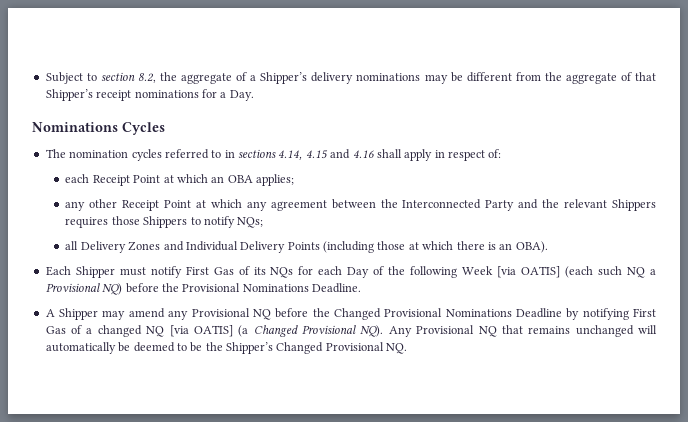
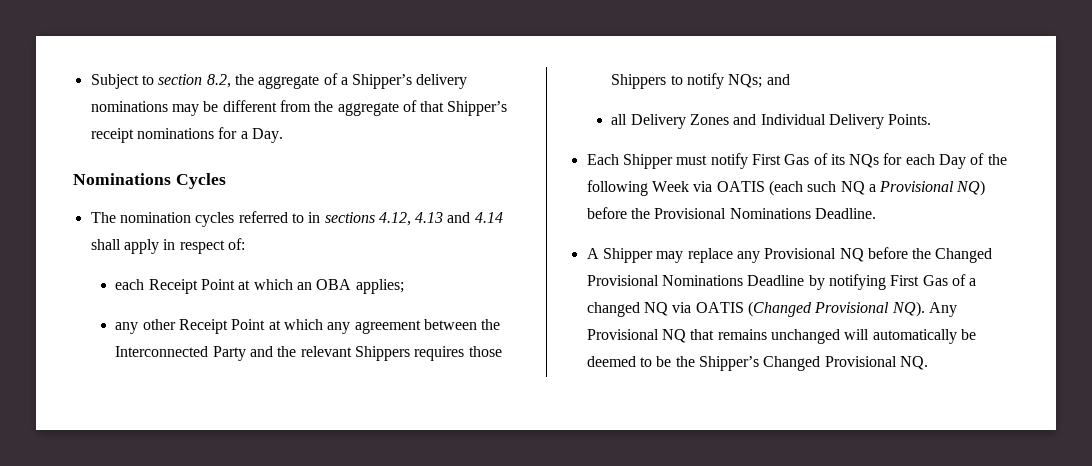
[278,149,374,160] 4.14, 4.15 and 4.16 -> [378,212,503,226] 4.12, 4.13 and 4.14
(264, 222) none -> [766,74,790,85] and
[287,241,548,253] Points (including those at which there is an OBA). -> [888,114,932,125] Points.
[497,266,561,278] [via OATIS] -> [693,181,765,192] via OATIS
[128,308,165,318] amend -> [687,248,733,263] replace
[169,325,298,337] [via OATIS] (a Changed -> [672,301,812,317] via OATIS (Changed

